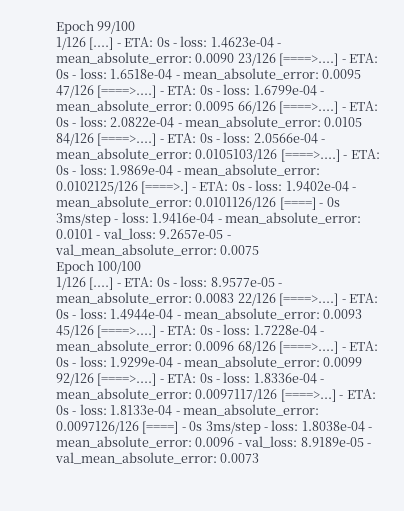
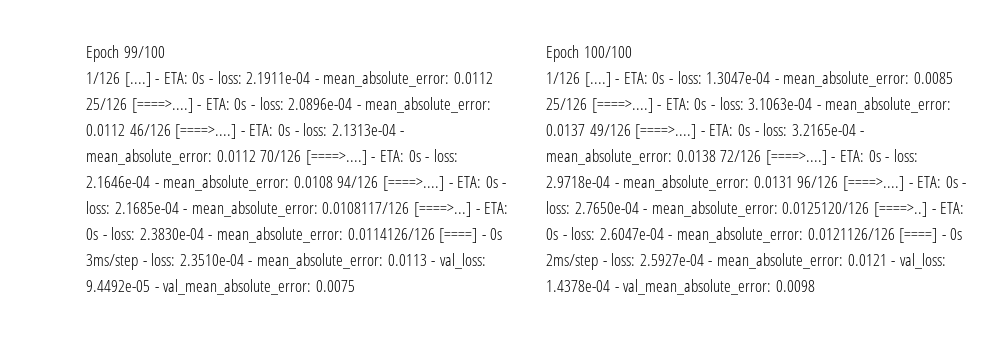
[210,37,281,48] [56,52,378,66] [56,68,362,80] [56,84,324,98] [56,100,378,114] [56,116,363,128] [56,132,325,146] [56,148,380,162] [56,164,320,176] [56,180,356,194] [56,196,340,210] [56,212,361,226] [56,228,224,240] 1.4623e-04 - mean_absolute_error: 0.0090 23/126 [====>....] - ETA: 0s - loss: 1.6518e-04 - mean_absolute_error: 0.0095 47/126 [====>....] - ETA: 0s - loss: 1.6799e-04 - mean_absolute_error: 0.0095 66/126 [====>....] - ETA: 0s - loss: 2.0822e-04 - mean_absolute_error: 0.0105 84/126 [====>....] - ETA: 0s - loss: 2.0566e-04 - mean_absolute_error: 0.0105103/126 [====>....] - ETA: 0s - loss: 1.9869e-04 - mean_absolute_error: 0.0102125/126 [====>.] - ETA: 0s - loss: 1.9402e-04 - mean_absolute_error: 0.0101126/126 [====] - 0s 3ms/step - loss: 1.9416e-04 - mean_absolute_error: 0.0101 - val_loss: 9.2657e-05 -> [246,71,493,87] [86,97,492,113] [86,123,405,139] [86,149,458,165] [86,175,507,191] [86,201,509,217] [86,227,503,243] [86,253,486,270] [86,280,150,292] 2.1911e-04 - mean_absolute_error: 0.0112 25/126 [====>....] - ETA: 0s - loss: 2.0896e-04 - mean_absolute_error: 0.0112 46/126 [====>....] - ETA: 0s - loss: 2.1313e-04 - mean_absolute_error: 0.0112 70/126 [====>....] - ETA: 0s - loss: 2.1646e-04 - mean_absolute_error: 0.0108 94/126 [====>....] - ETA: 0s - loss: 2.1685e-04 - mean_absolute_error: 0.0108117/126 [====>...] - ETA: 0s - loss: 2.3830e-04 - mean_absolute_error: 0.0114126/126 [====] - 0s 3ms/step - loss: 2.3510e-04 - mean_absolute_error: 0.0113 - val_loss: 9.4492e-05
[210,277,282,287] [56,292,378,306] [56,308,363,320] [56,324,324,338] [56,340,378,354] [56,356,363,368] [56,372,324,386] [56,388,376,402] [56,404,319,416] [56,420,372,434] [56,436,371,448] [55,452,260,464] 8.9577e-05 - mean_absolute_error: 0.0083 22/126 [====>....] - ETA: 0s - loss: 1.4944e-04 - mean_absolute_error: 0.0093 45/126 [====>....] - ETA: 0s - loss: 1.7228e-04 - mean_absolute_error: 0.0096 68/126 [====>....] - ETA: 0s - loss: 1.9299e-04 - mean_absolute_error: 0.0099 92/126 [====>....] - ETA: 0s - loss: 1.8336e-04 - mean_absolute_error: 0.0097117/126 [====>...] - ETA: 0s - loss: 1.8133e-04 - mean_absolute_error: 0.0097126/126 [====] - 0s 3ms/step - loss: 1.8038e-04 - mean_absolute_error: 0.0096 - val_loss: 8.9189e-05 - val_mean_absolute_error: 0.0073 -> [706,71,953,87] [546,97,952,113] [546,123,865,139] [546,149,918,165] [546,175,967,191] [546,201,965,217] [546,227,963,243] [546,253,946,270] [546,279,815,295] 1.3047e-04 - mean_absolute_error: 0.0085 25/126 [====>....] - ETA: 0s - loss: 3.1063e-04 - mean_absolute_error: 0.0137 49/126 [====>....] - ETA: 0s - loss: 3.2165e-04 - mean_absolute_error: 0.0138 72/126 [====>....] - ETA: 0s - loss: 2.9718e-04 - mean_absolute_error: 0.0131 96/126 [====>....] - ETA: 0s - loss: 2.7650e-04 - mean_absolute_error: 0.0125120/126 [====>..] - ETA: 0s - loss: 2.6047e-04 - mean_absolute_error: 0.0121126/126 [====] - 0s 2ms/step - loss: 2.5927e-04 - mean_absolute_error: 0.0121 - val_loss: 1.4378e-04 - val_mean_absolute_error: 0.0098

